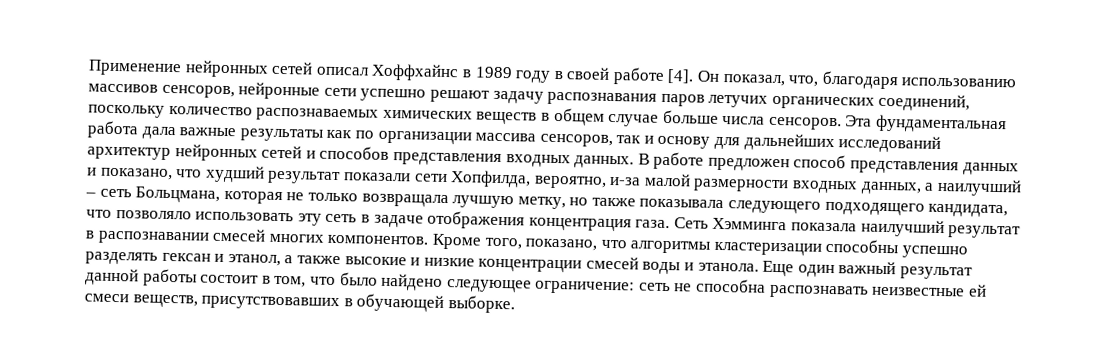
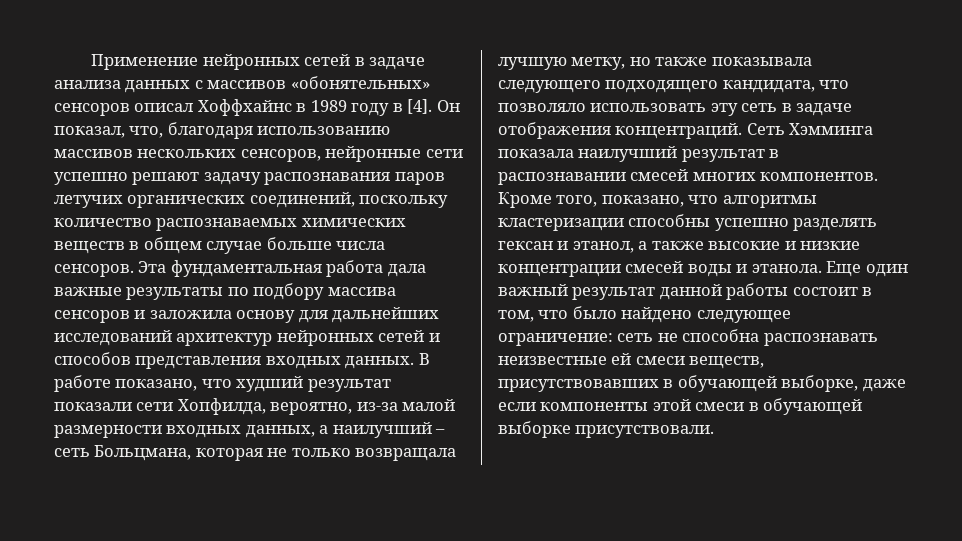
(314, 68) none -> [354,57,426,70] [54,76,430,93] [54,103,130,116] в задаче анализа данных с массивов «обонятельных» сенсоров
[566,67,665,85] своей работе -> (403, 107) none
(158, 88) none -> [137,149,237,158] нескольких
[326,129,654,148] как по организации массива сенсоров, так и -> [227,283,396,300] [54,310,232,323] по подбору массива сенсоров и заложила
[707,154,1019,176] [87,167,97,176] предложен способ представления данных и -> (111, 383) none
[609,176,642,186] и-за -> [356,402,398,411] из-за
[528,217,671,232] концентрация газа. -> [615,123,743,139] концентраций.
[447,295,515,314] выборке. -> [781,375,906,392] [498,398,863,415] [498,421,715,438] выборке, даже если компоненты этой смеси в обучающей выборке присутствовали.

